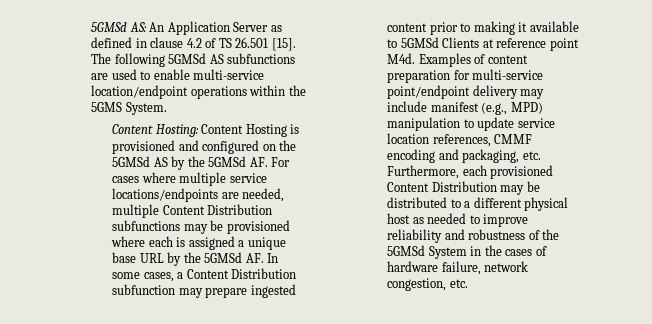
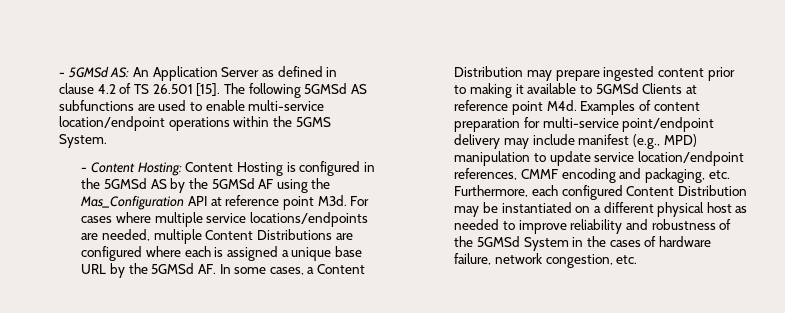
(91, 27) none -> [59,72,66,77] -
(167, 108) none -> [81,167,88,172] -
[112,140,276,154] provisioned and configured on -> [299,161,375,176] configured in
[249,157,268,167] AF. -> [258,178,331,193] [80,195,347,210] AF using the Mas_Configuration API at reference point M3d.
[207,204,273,215] [112,220,290,234] Distribution subfunctions may be provisioned -> [256,229,353,240] [81,246,143,261] Distributions are configured
[112,284,176,295] subfunction -> (524, 71) none
[387,133,430,144] location -> [637,151,744,166] location/endpoint
[490,165,554,179] provisioned -> [561,185,623,200] configured
[387,197,461,208] distributed to -> [501,202,591,213] instantiated on

